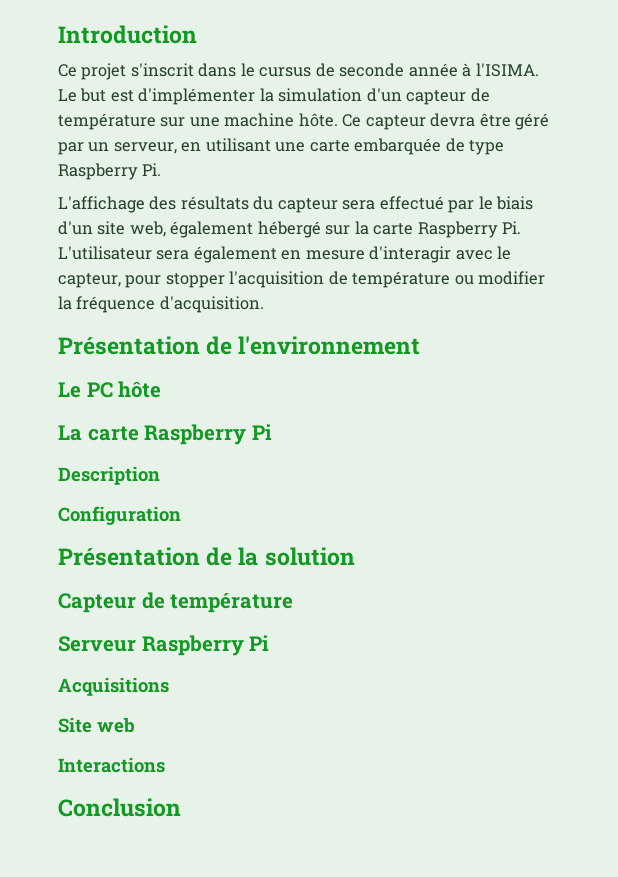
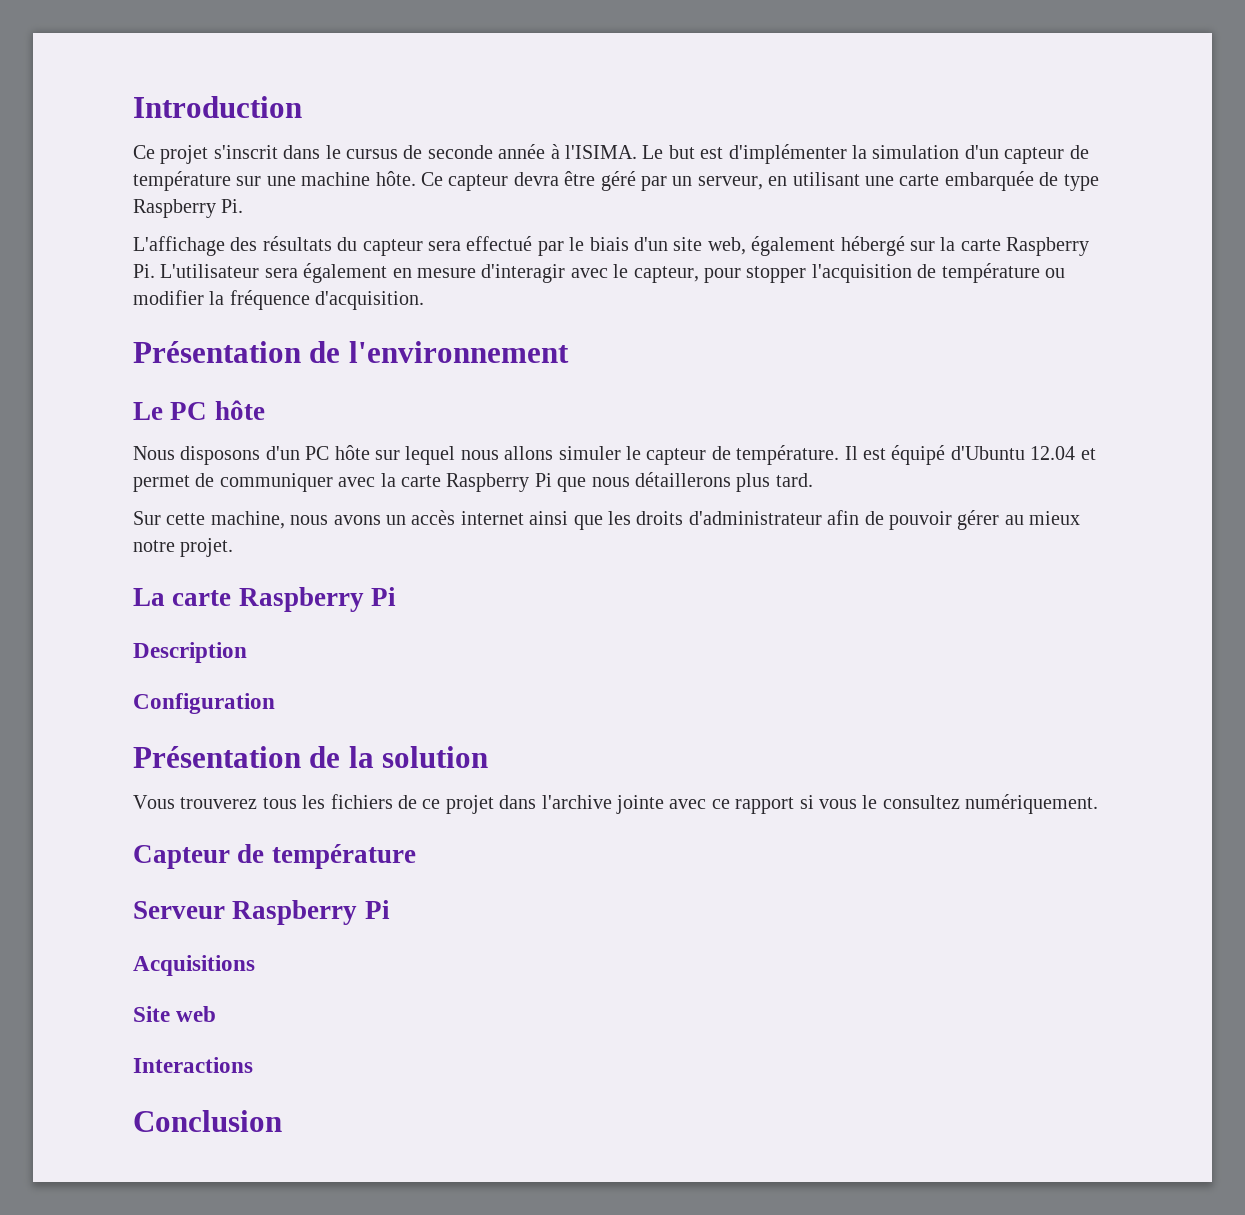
(162, 389) none -> [133,445,1096,465] [133,472,813,492] [133,510,1081,530] [133,538,234,557] // Nous disposons d'un PC hôte sur lequel nous allons simuler le capteur de température. Il est équipé d'Ubuntu 12.04 et permet de communiquer avec la carte Raspberry Pi que nous détaillerons plus tard. // Sur cette machine, nous avons un accès internet ainsi que les droits d'administrateur afin de pouvoir gérer au mieux notre projet.
(355, 556) none -> [133,794,1099,814] // Vous trouverez tous les fichiers de ce projet dans l'archive jointe avec ce rapport si vous le consultez numériquement.

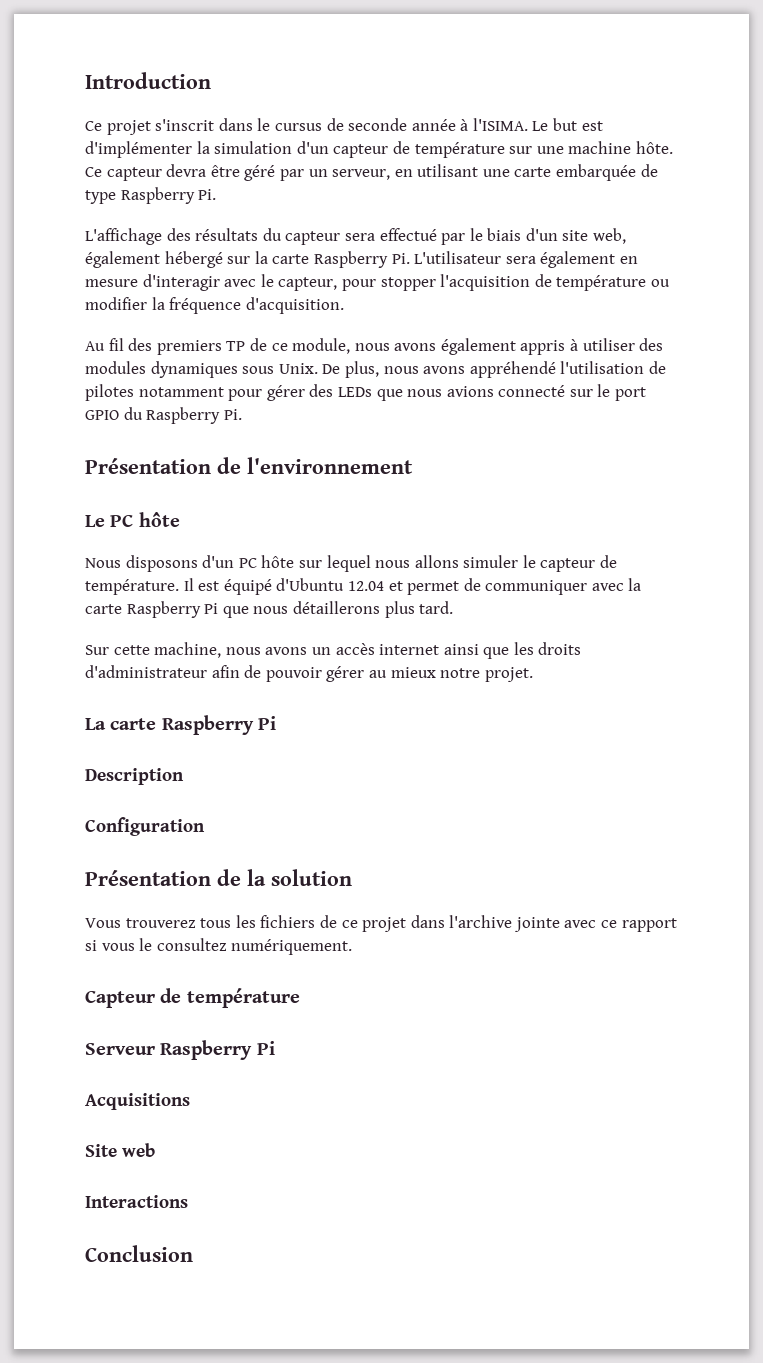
(425, 300) none -> [85,338,664,355] [85,361,666,378] [85,384,647,401] [85,407,242,424] // Au fil des premiers TP de ce module, nous avons également appris à utiliser des modules dynamiques sous Unix. De plus, nous avons appréhendé l'utilisation de pilotes notamment pour gérer des LEDs que nous avions connecté sur le port GPIO du Raspberry Pi.

